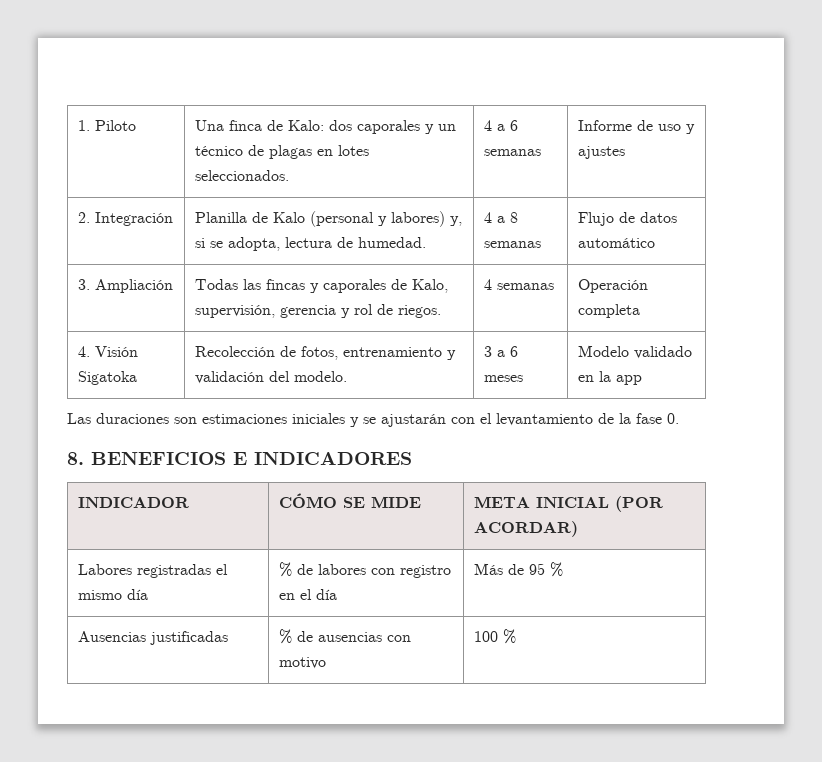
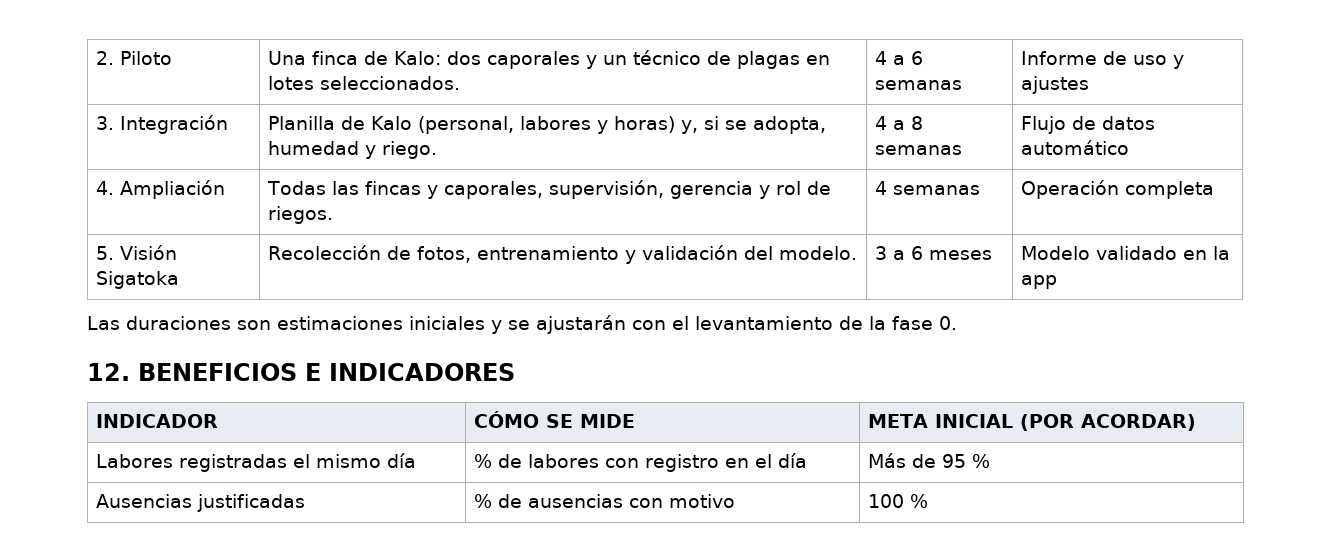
[77,120,90,131] 1. -> [96,51,115,65] 2.
[77,212,90,223] 2. -> [96,116,115,130] 3.
[309,211,445,227] (personal y labores) -> [418,116,676,134] (personal, labores y horas)
[284,237,426,248] lectura de humedad. -> [268,141,438,159] humedad y riego.
[77,279,90,290] 3. -> [96,181,115,195] 4.
[322,279,448,293] caporales de Kalo, -> [444,181,544,199] caporales,
[77,346,90,357] 4. -> [96,246,115,260] 5.
[67,452,84,465] 8. -> [87,363,130,381] 12.

